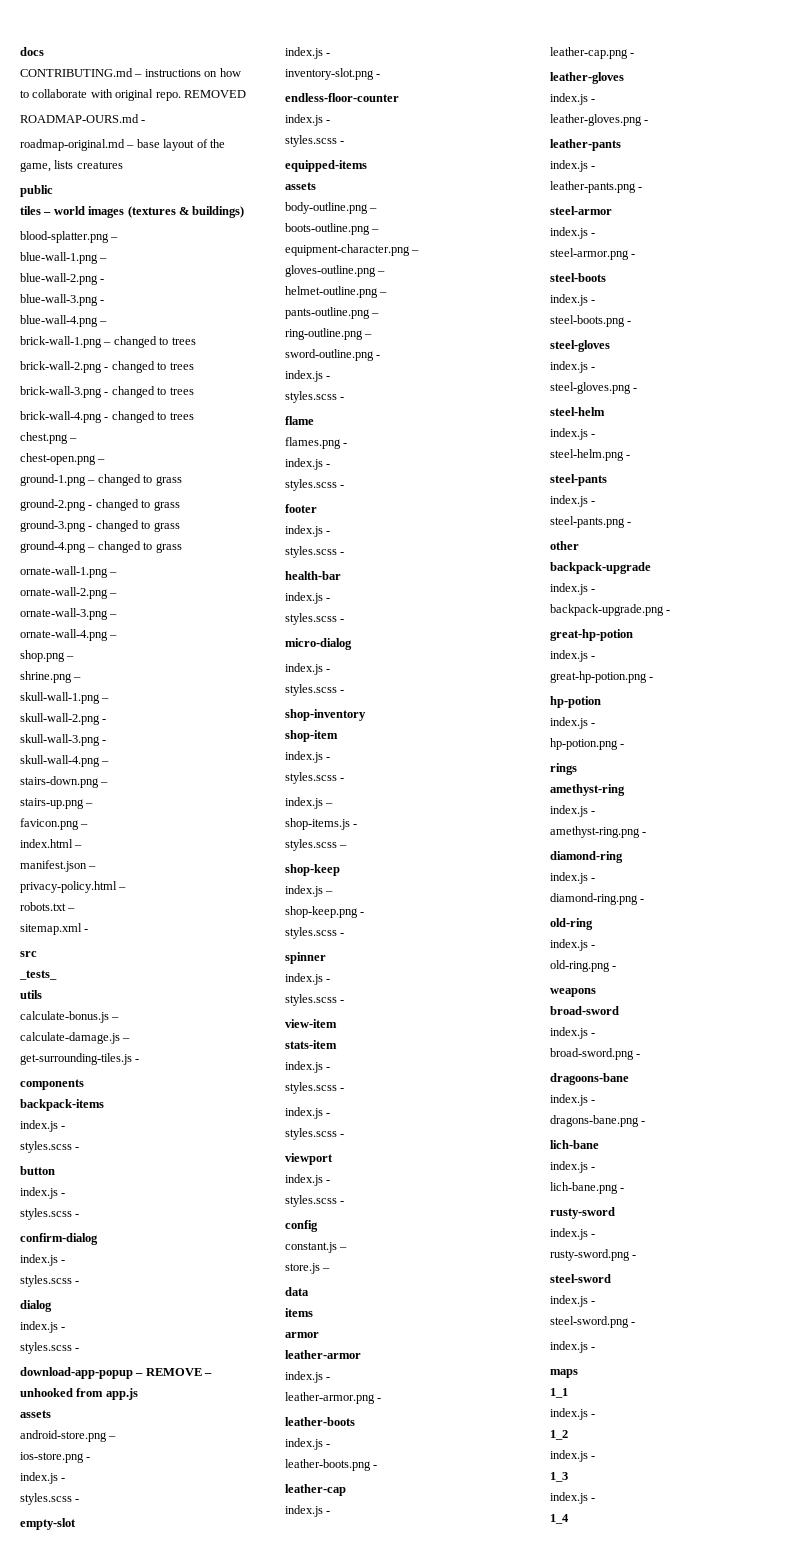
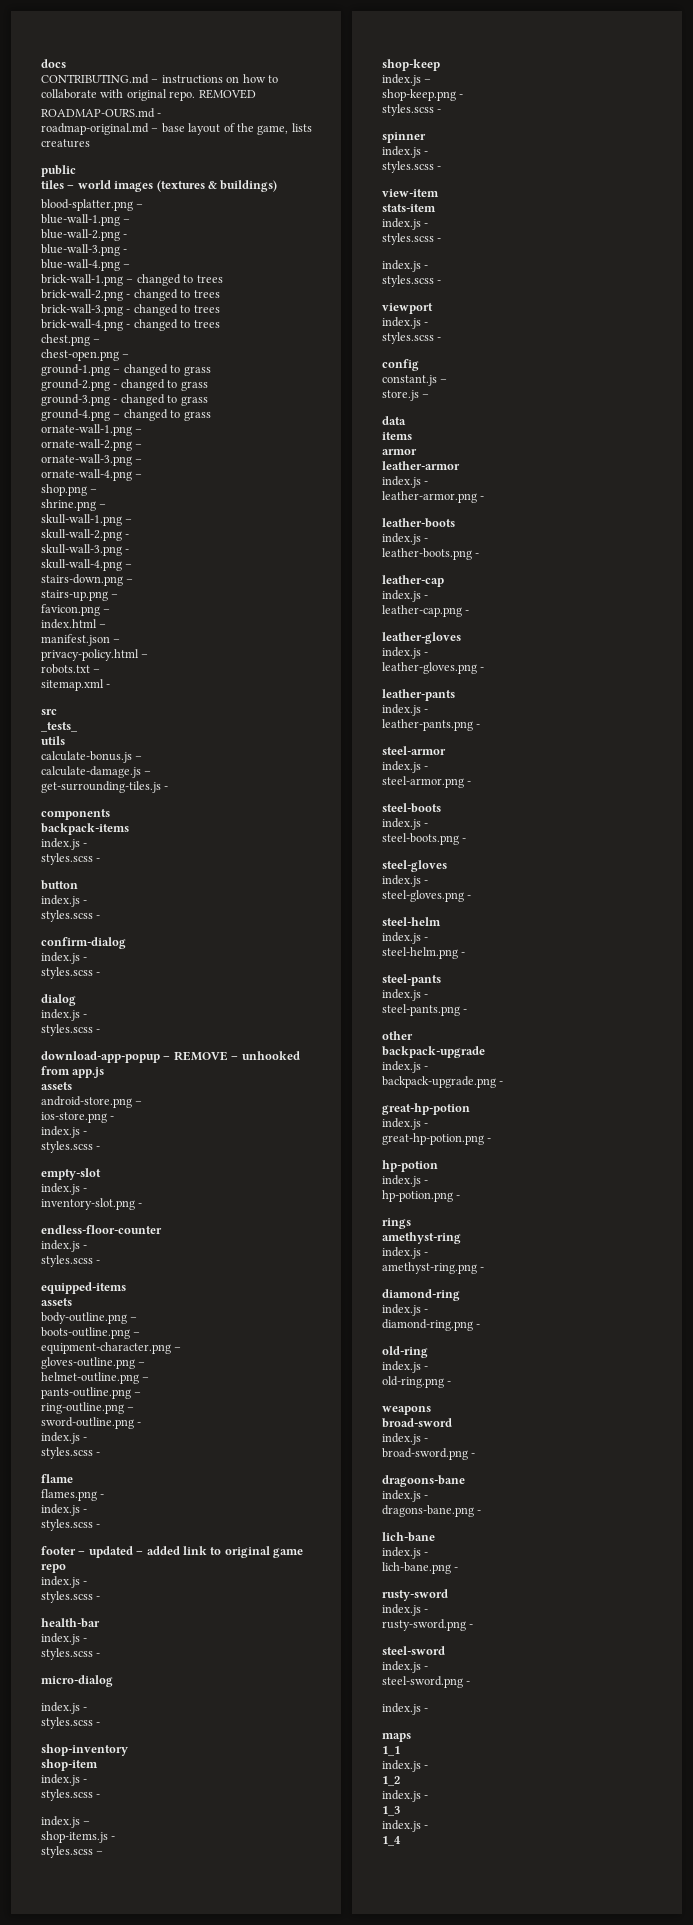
(317, 508) none -> [78,1546,303,1558] [41,1564,66,1573] – updated – added link to original game repo

